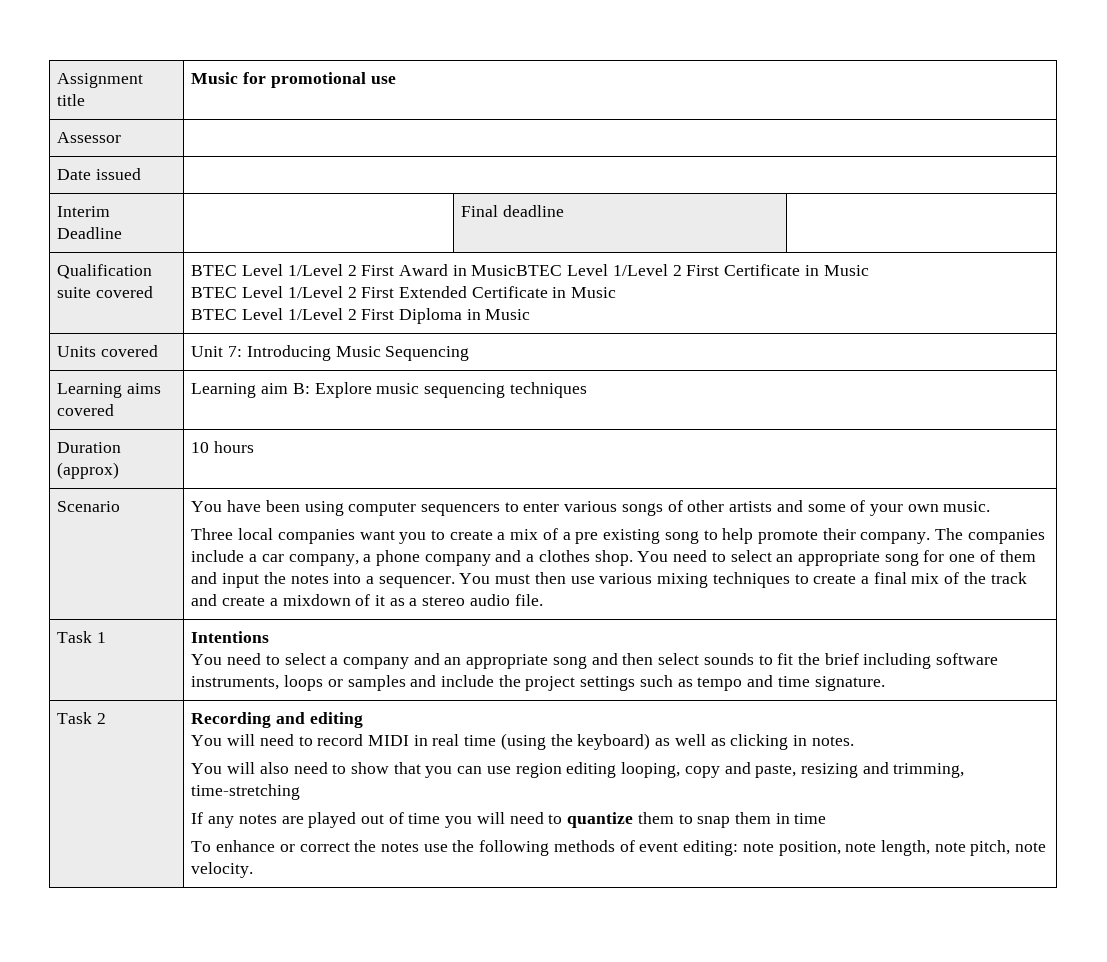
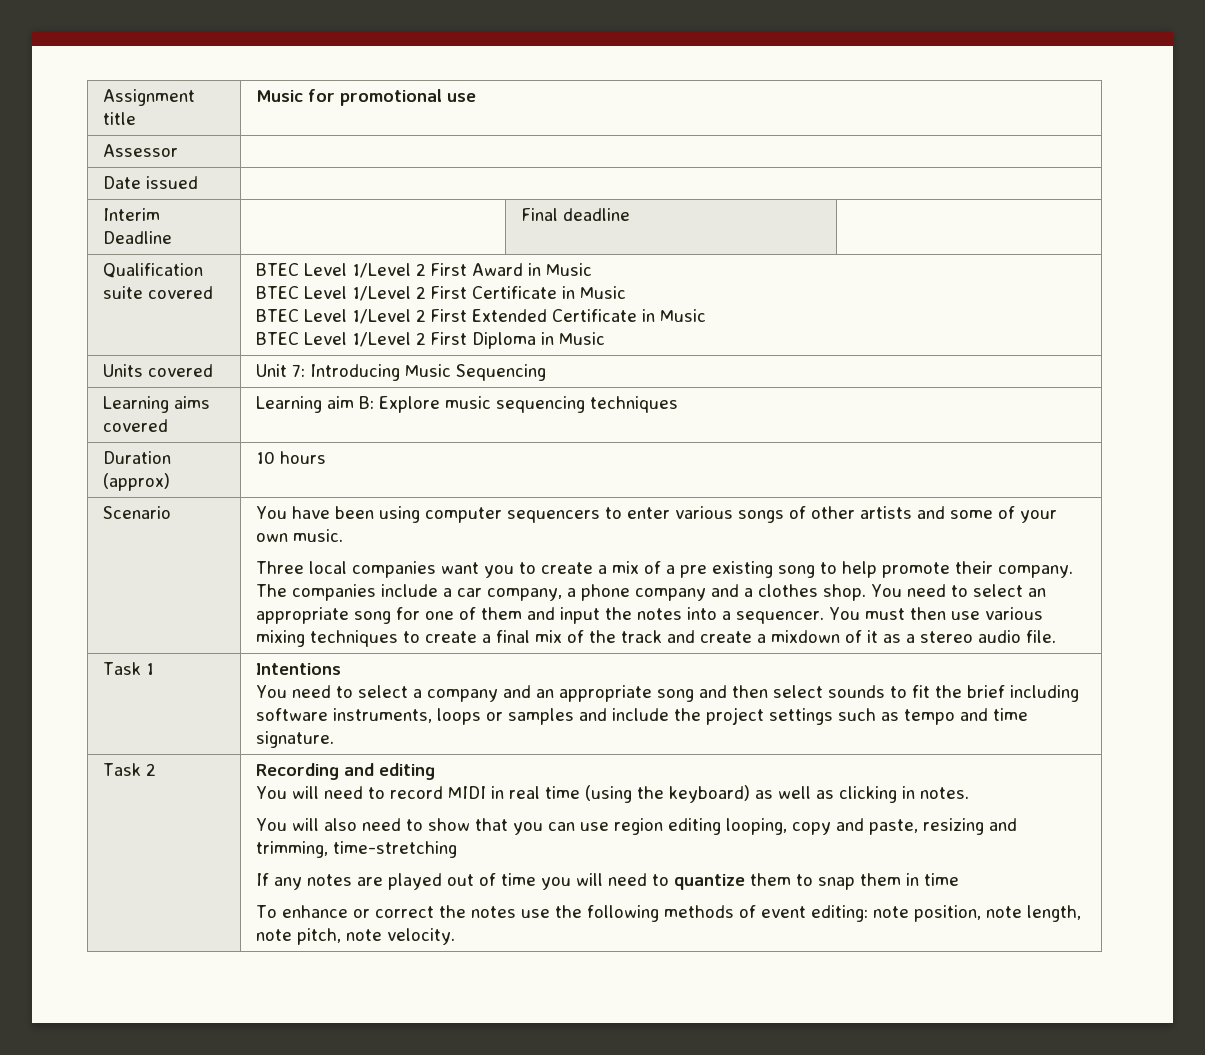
[471,265,563,276] MusicBTEC -> [546,263,593,276] [256,286,300,299] Music // BTEC

